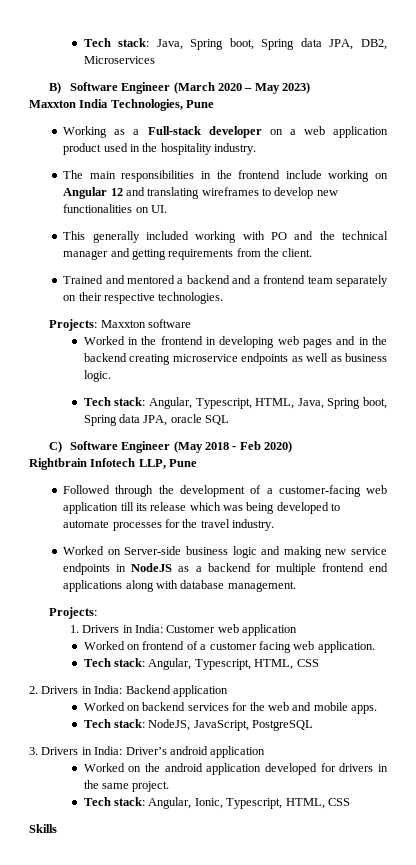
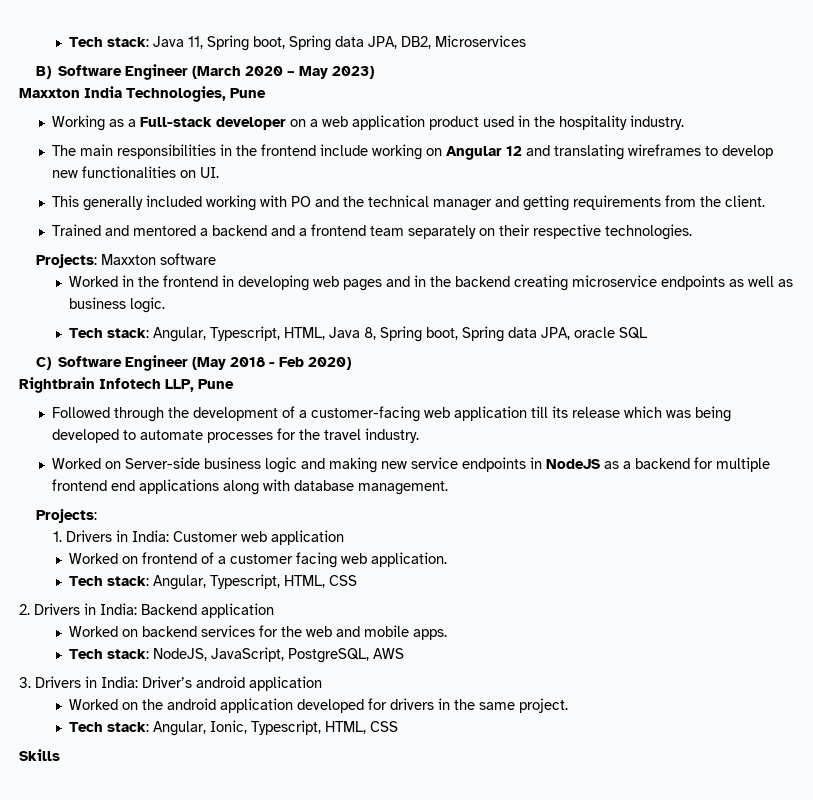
[83,38,183,50] Tech stack: Java, -> [69,36,204,49] Tech stack: Java 11,
[297,398,324,409] Java, -> [329,327,377,340] Java 8,
[252,720,314,731] PostgreSQL -> [288,648,405,663] PostgreSQL, AWS

